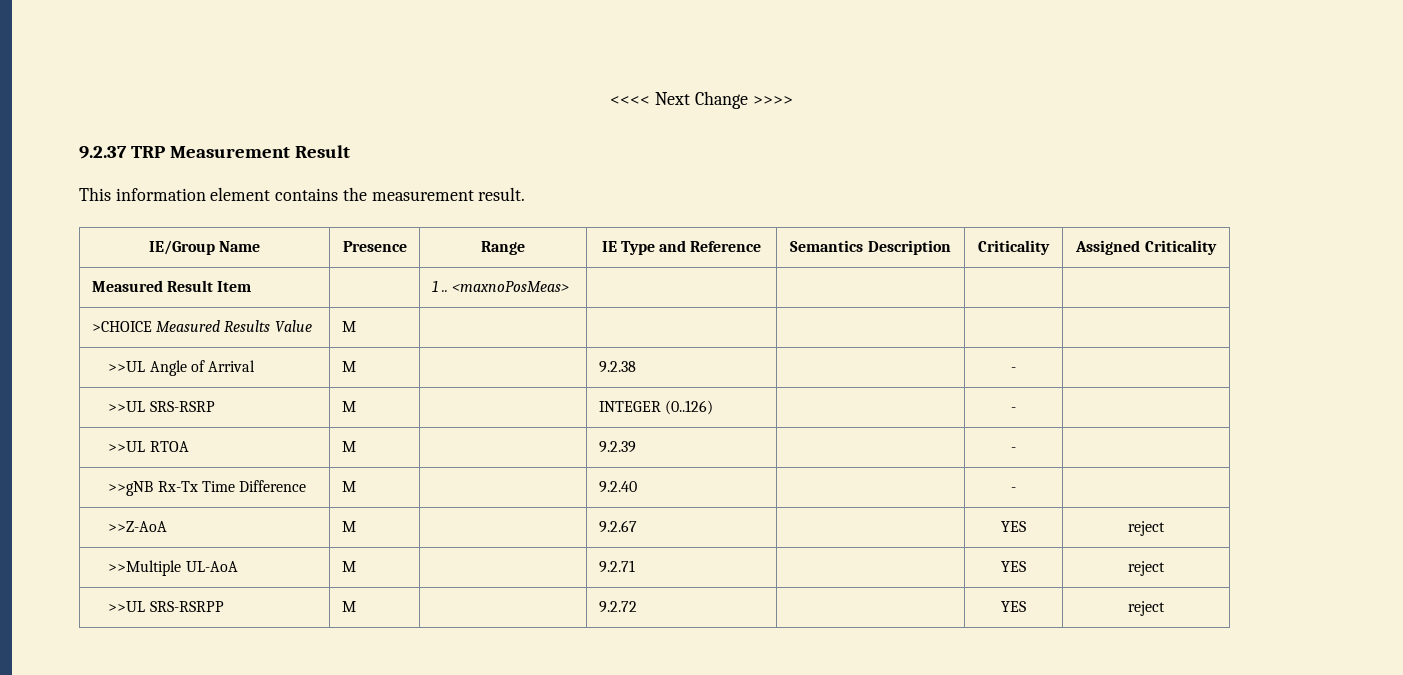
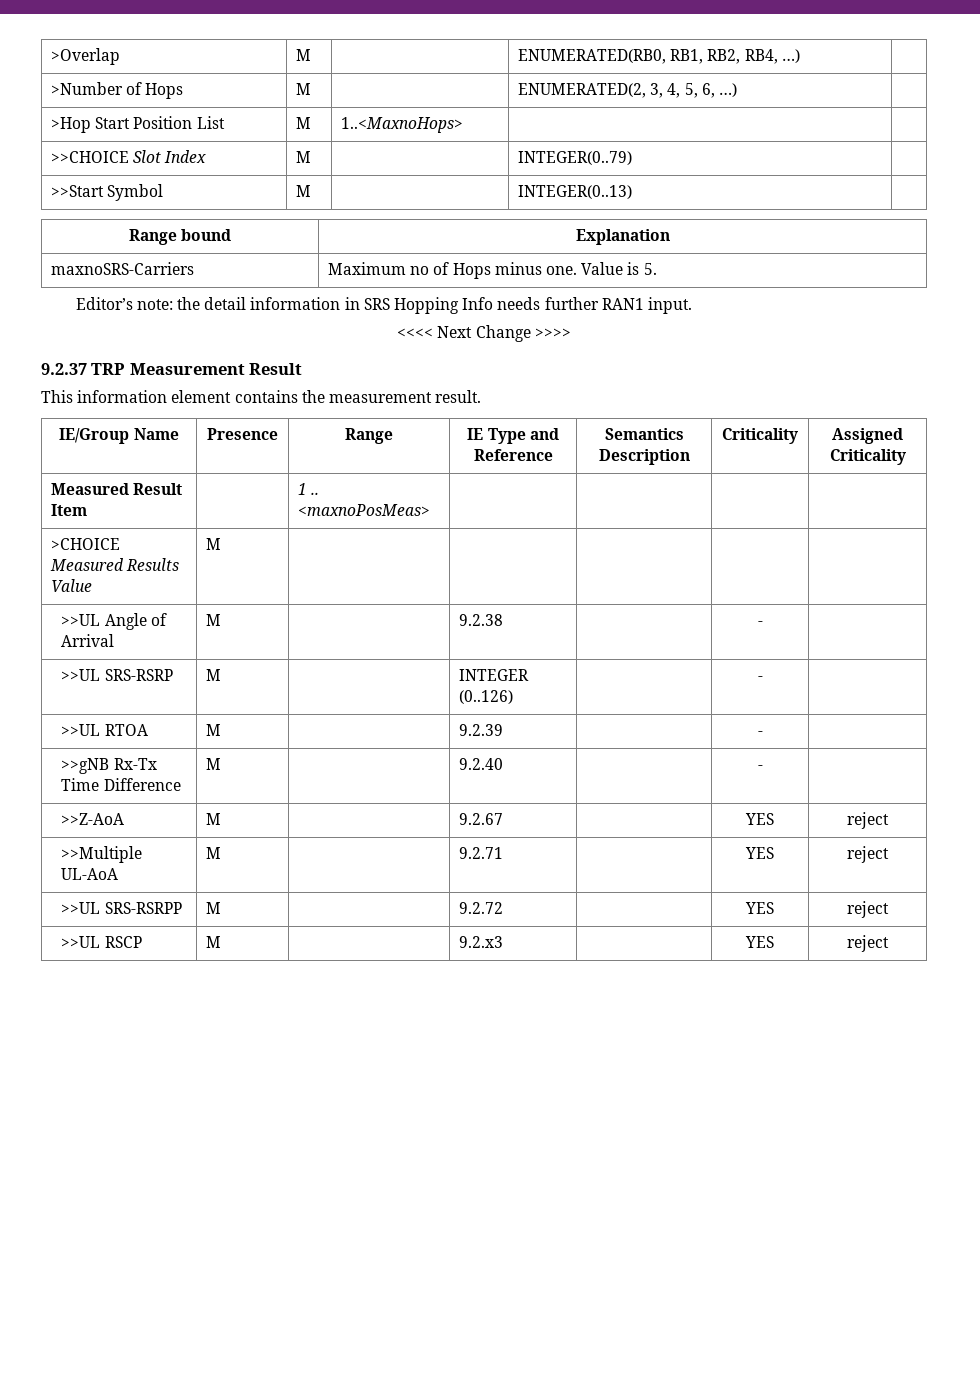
(610, 100) none -> [51,48,121,65] [296,49,312,61] [518,49,800,64] [51,82,184,99] [296,83,312,95] [518,83,737,98] [51,116,225,133] [296,117,312,129] [341,117,464,133] [51,150,207,163] [296,151,312,163] [518,151,633,165] [51,184,164,201] [296,185,312,197] [518,185,633,199] [128,229,232,245] [575,229,670,245] [51,262,195,275] [328,262,657,279] [75,297,692,314] >Overlap | M | | ENUMERATED(RB0, RB1, RB2, RB4, …) | // >Number of Hops | M | | ENUMERATED(2, 3, 4, 5, 6, …) | // >Hop Start Position List | M | 1..<MaxnoHops> | | // >>CHOICE Slot Index | M | | INTEGER(0..79) | // >>Start Symbol | M | | INTEGER(0..13) | // Range bound | Explanation // maxnoSRS-Carriers | Maximum no of Hops minus one. Value is 5. // Editor’s note: the detail information in SRS Hopping Info needs further RAN1 input. //
(1165, 608) none -> [61,936,142,948] [206,936,222,948] [459,936,504,948] [745,936,774,948] [847,935,889,952] // >>UL RSCP | M | | 9.2.x3 | | YES | reject

